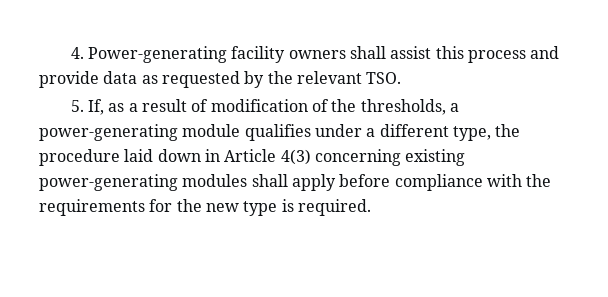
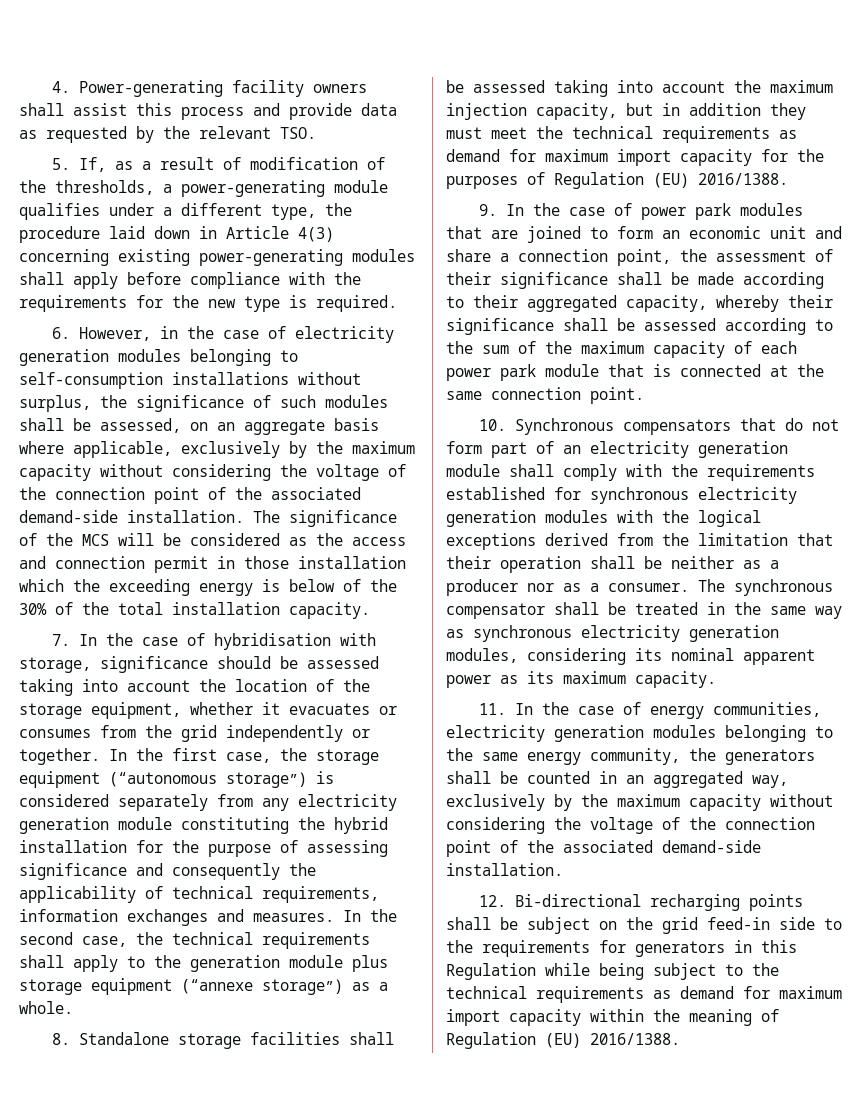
(371, 207) none -> [51,326,394,343] [19,349,298,366] [19,372,361,389] [19,395,388,412] [19,418,379,435] [19,441,415,458] [19,464,406,481] [19,487,361,504] [19,510,397,527] [19,533,406,546] [19,556,406,573] [19,579,397,596] [19,602,370,619] [51,633,376,650] [19,656,379,673] [19,679,370,696] [19,702,397,719] [19,725,370,742] [19,748,379,765] [19,771,334,788] [19,794,397,811] [19,817,388,834] [19,840,388,857] [19,863,316,880] [19,886,379,903] [19,909,397,926] [19,932,370,949] [19,955,388,972] [19,978,388,995] [19,1001,73,1014] [51,1032,394,1049] [446,80,833,97] [446,103,806,120] [446,126,797,143] [446,149,824,166] [446,172,788,189] [478,203,803,220] [446,226,842,243] [446,249,833,266] [446,272,824,289] [446,295,833,312] [446,318,833,335] [446,341,797,358] [446,364,824,381] [446,387,644,404] [478,418,839,435] [446,441,788,458] [446,464,815,481] [446,487,797,504] [446,510,761,527] [446,533,833,550] [446,556,779,573] [446,579,833,596] [446,602,842,619] [446,625,779,642] [446,648,815,665] [446,671,716,688] [478,702,821,719] [446,725,833,742] [446,748,815,765] [446,771,788,788] [446,794,833,811] [446,817,815,834] [446,840,761,857] [446,863,563,876] [478,894,803,911] [446,917,842,934] [446,940,797,957] [446,963,779,980] [446,986,842,1003] [446,1009,779,1026] [446,1032,680,1049] // 6. However, in the case of electricity generation modules belonging to self-consumption installations without surplus, the significance of such modules shall be assessed, on an aggregate basis where applicable, exclusively by the maximum capacity without considering the voltage of the connection point of the associated demand-side installation. The significance of the MCS will be considered as the access and connection permit in those installation which the exceeding energy is below of the 30% of the total installation capacity. // 7. In the case of hybridisation with storage, significance should be assessed taking into account the location of the storage equipment, whether it evacuates or consumes from the grid independently or together. In the first case, the storage equipment (“autonomous storage”) is considered separately from any electricity generation module constituting the hybrid installation for the purpose of assessing significance and consequently the applicability of technical requirements, information exchanges and measures. In the second case, the technical requirements shall apply to the generation module plus storage equipment (“annexe storage”) as a whole. // 8. Standalone storage facilities shall be assessed taking into account the maximum injection capacity, but in addition they must meet the technical requirements as demand for maximum import capacity for the purposes of Regulation (EU) 2016/1388. // 9. In the case of power park modules that are joined to form an economic unit and share a connection point, the assessment of their significance shall be made according to their aggregated capacity, whereby their significance shall be assessed according to the sum of the maximum capacity of each power park module that is connected at the same connection point. // 10. Synchronous compensators that do not form part of an electricity generation module shall comply with the requirements established for synchronous electricity generation modules with the logical exceptions derived from the limitation that their operation shall be neither as a producer nor as a consumer. The synchronous compensator shall be treated in the same way as synchronous electricity generation modules, considering its nominal apparent power as its maximum capacity. // 11. In the case of energy communities, electricity generation modules belonging to the same energy community, the generators shall be counted in an aggregated way, exclusively by the maximum capacity without considering the voltage of the connection point of the associated demand-side installation. // 12. Bi-directional recharging points shall be subject on the grid feed-in side to the requirements for generators in this Regulation while being subject to the technical requirements as demand for maximum import capacity within the meaning of Regulation (EU) 2016/1388.

